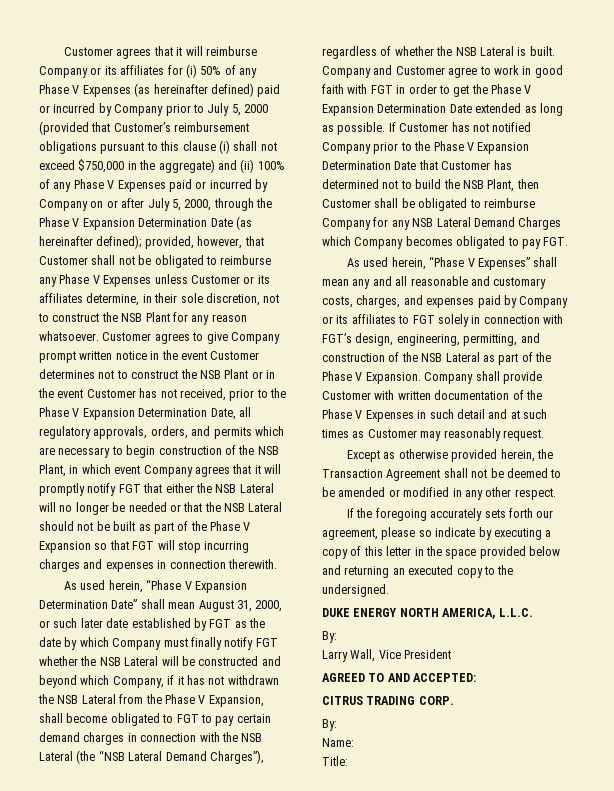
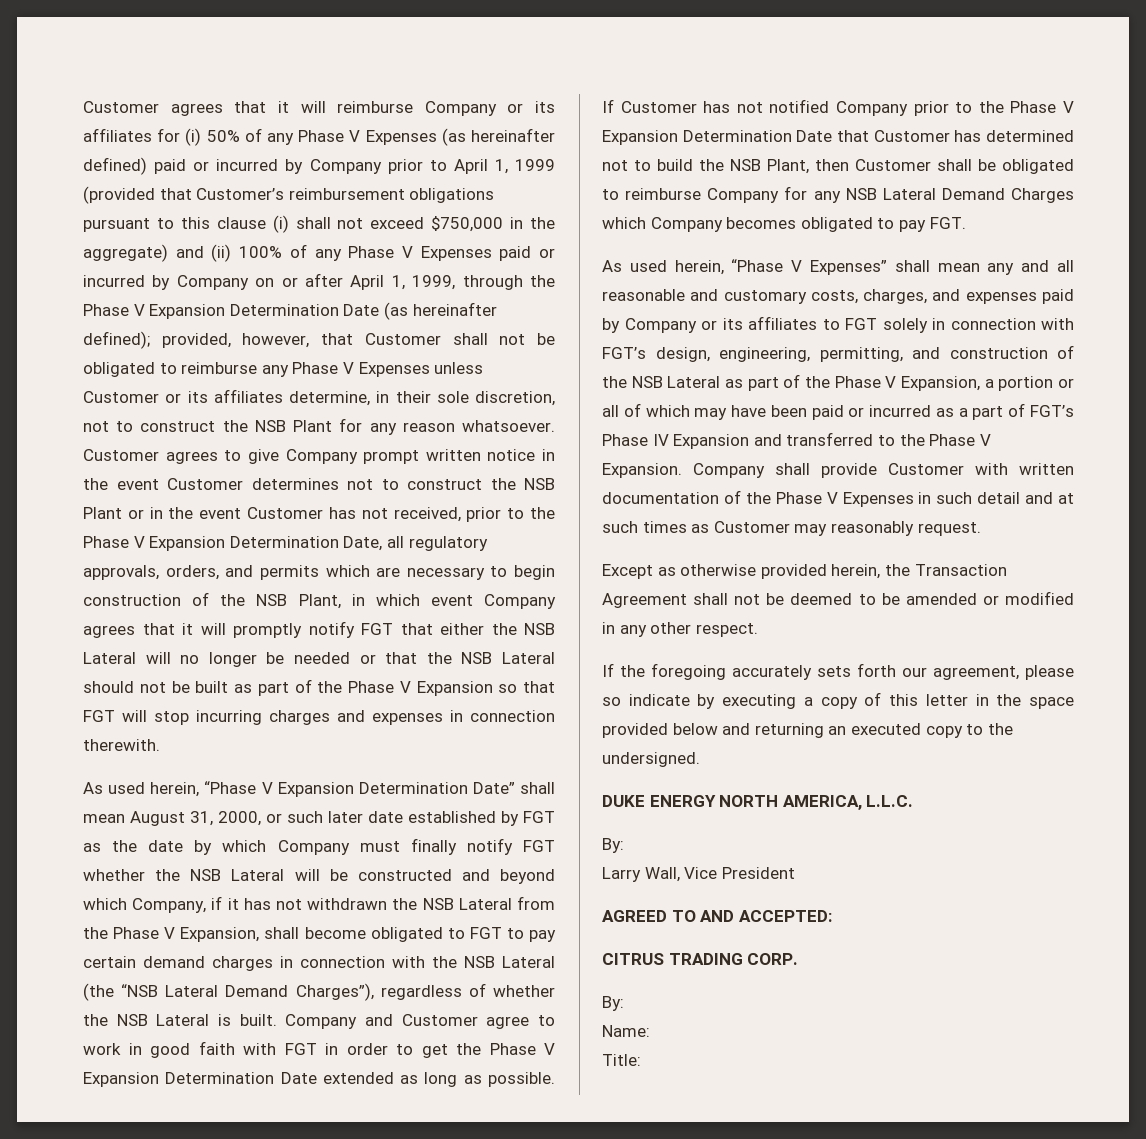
[207,103,268,116] July 5, 2000 -> [453,159,556,174] April 1, 1999
[147,198,212,211] July 5, 2000, -> [350,275,456,290] April 1, 1999,
(363, 376) none -> [901,376,1074,391] [602,403,1074,420] [602,432,991,449] Expansion, a portion or all of which may have been paid or incurred as a part of FGT’s Phase IV Expansion and transferred to the Phase V

